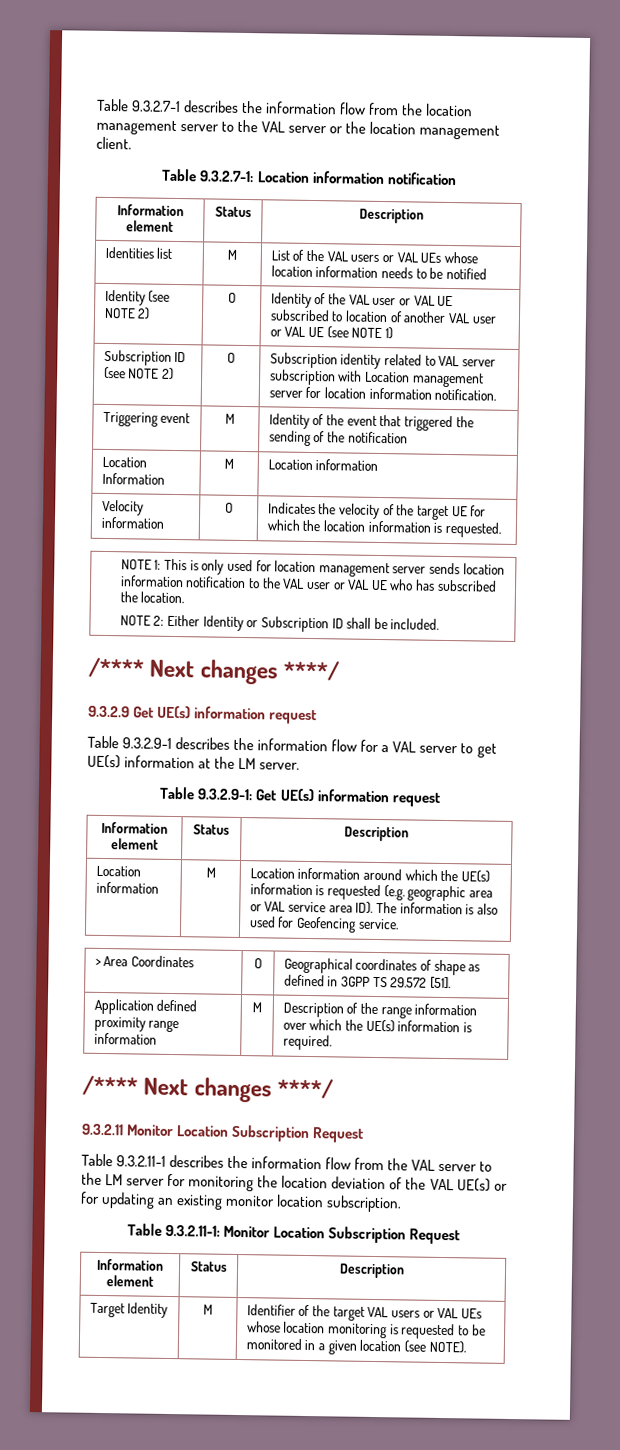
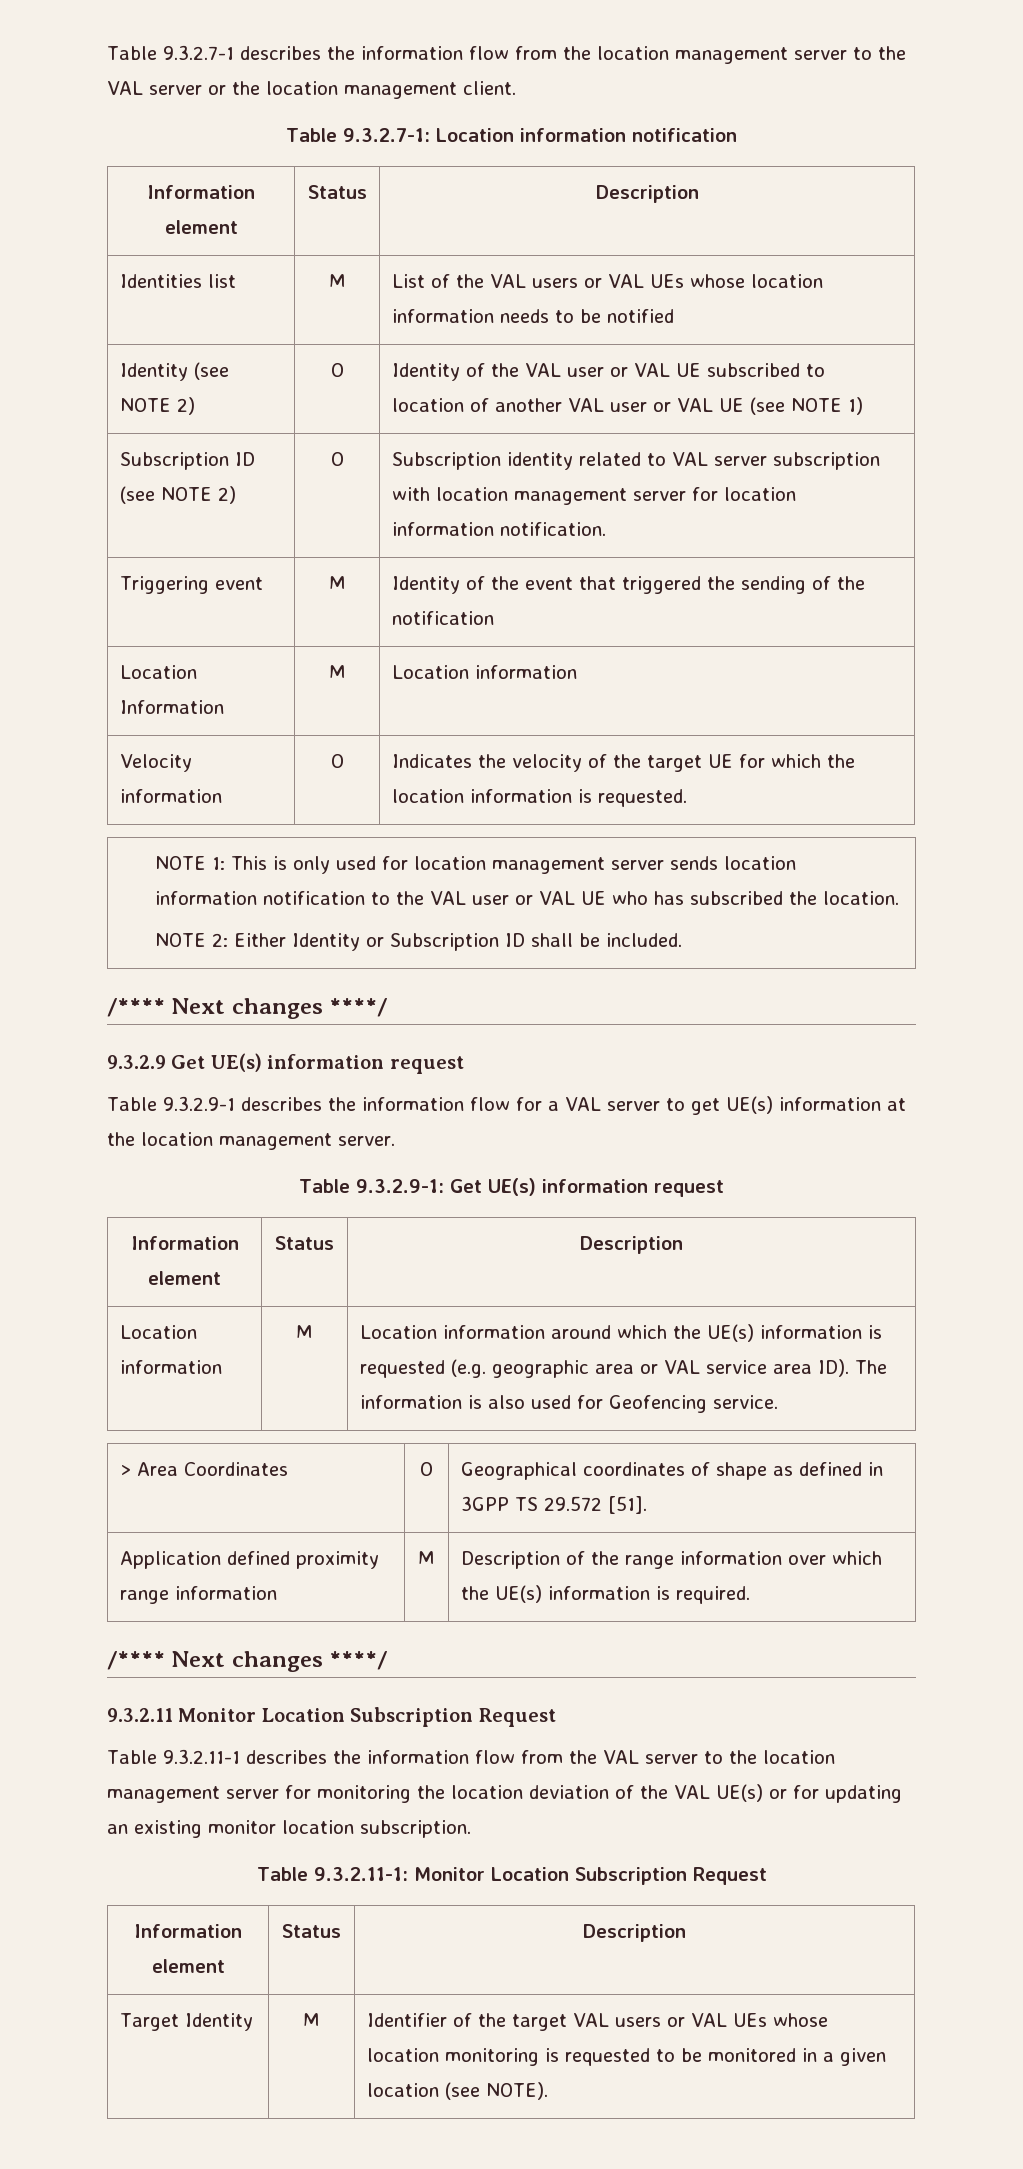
[365,371,411,383] Location -> [435,487,508,501] location
[238,757,257,770] LM -> [141,1132,332,1150] location management
[105,1174,124,1186] LM -> [762,1750,835,1764] [107,1786,220,1803] location management

